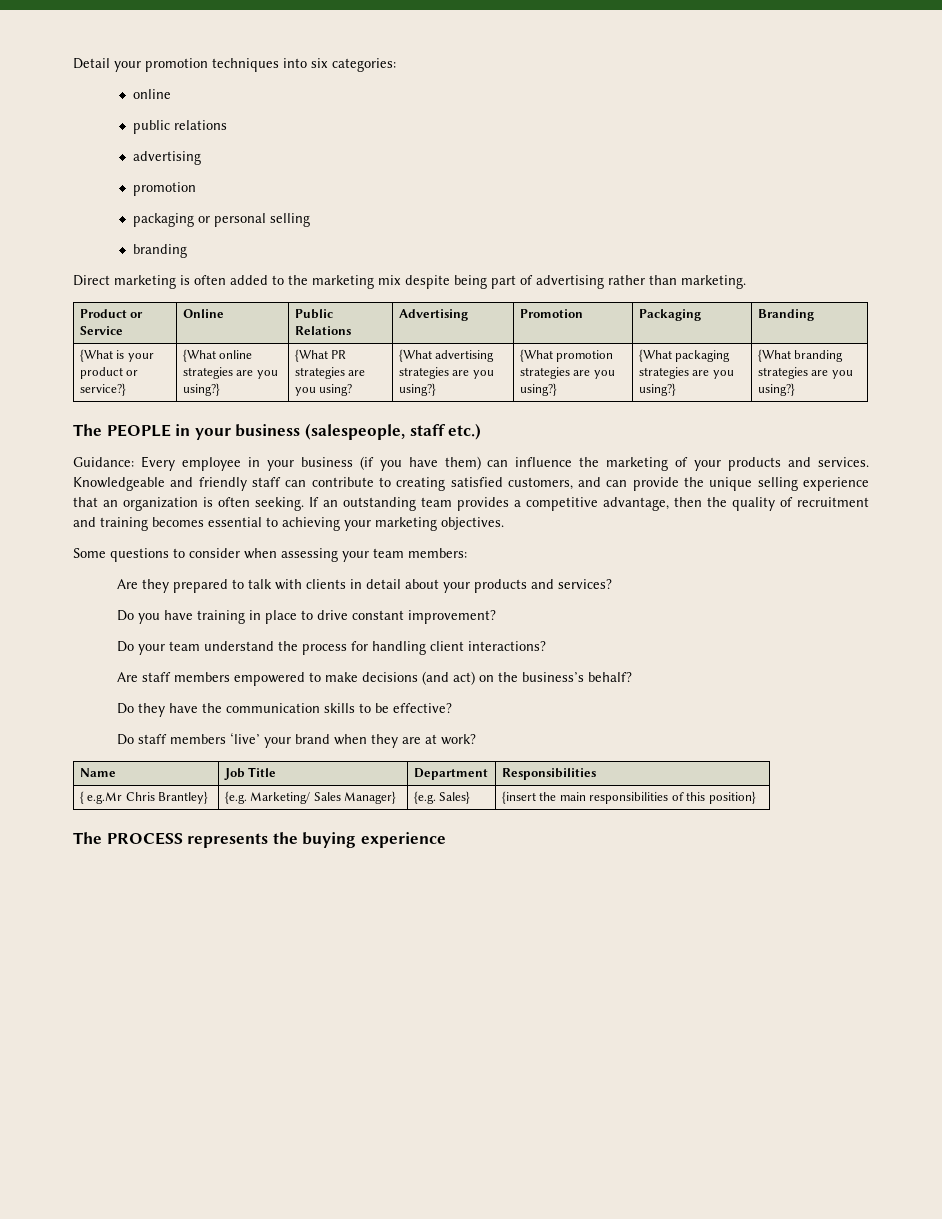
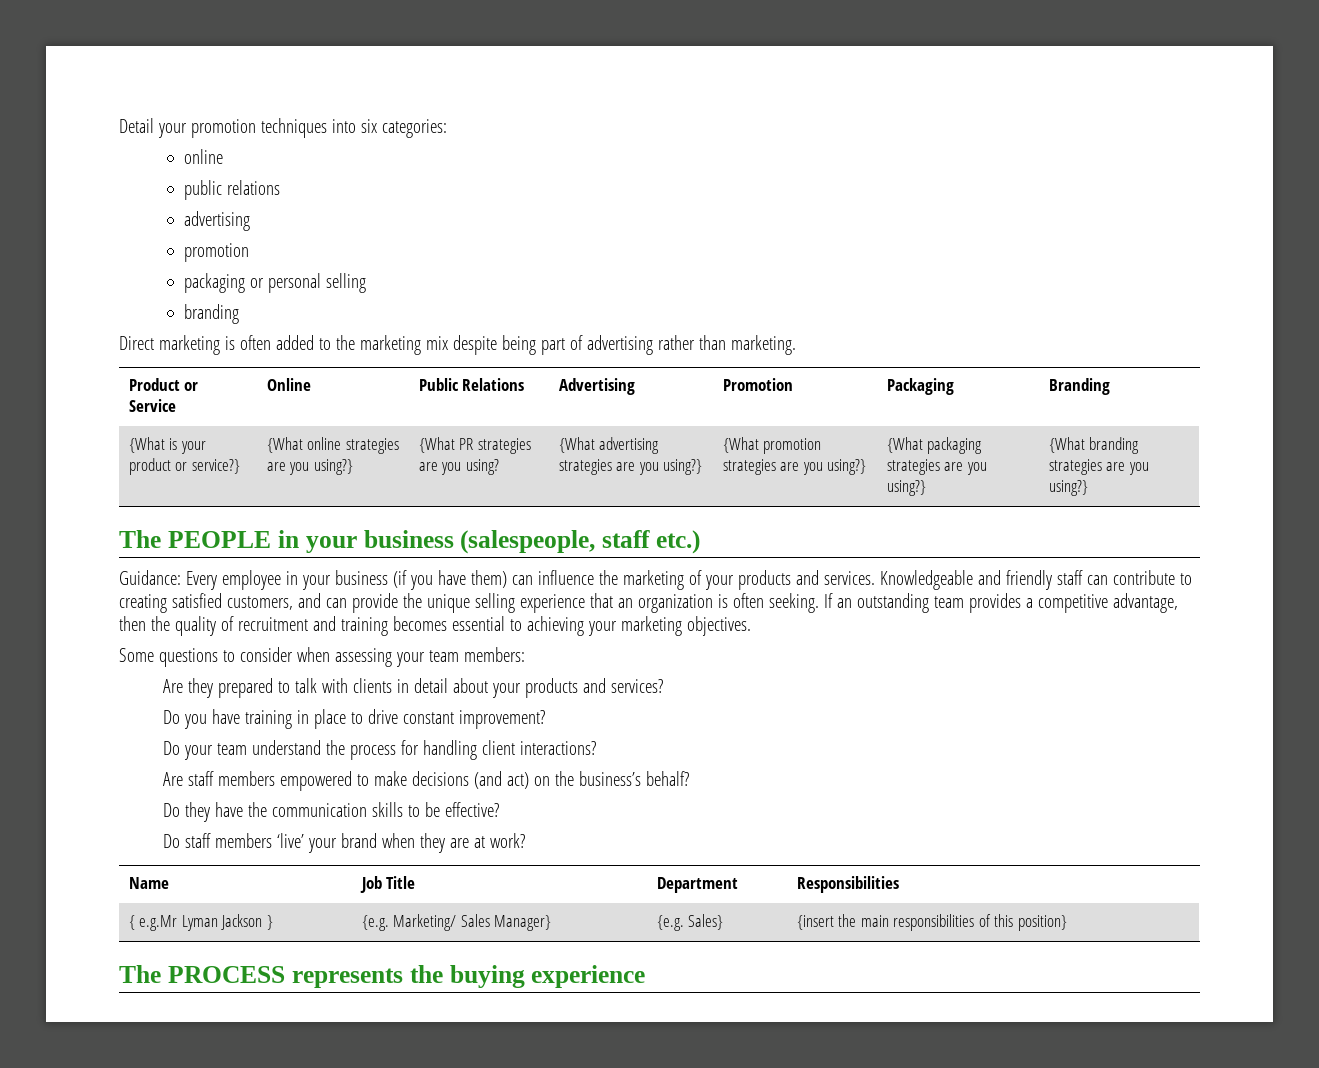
[125,791,209,804] Chris Brantley} -> [181,914,273,931] Lyman Jackson }

